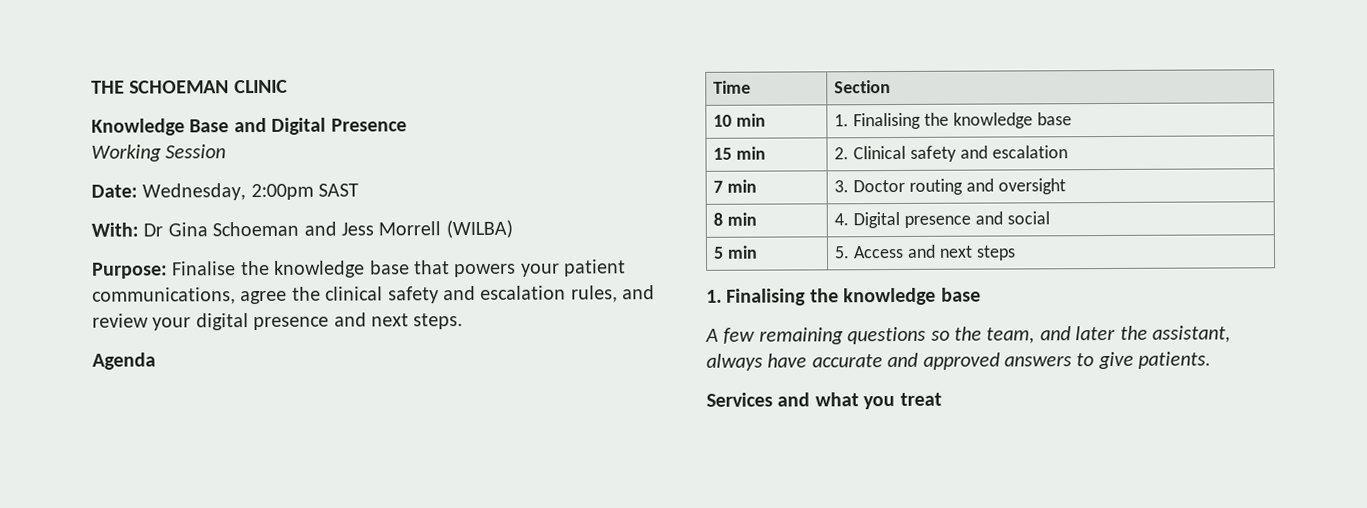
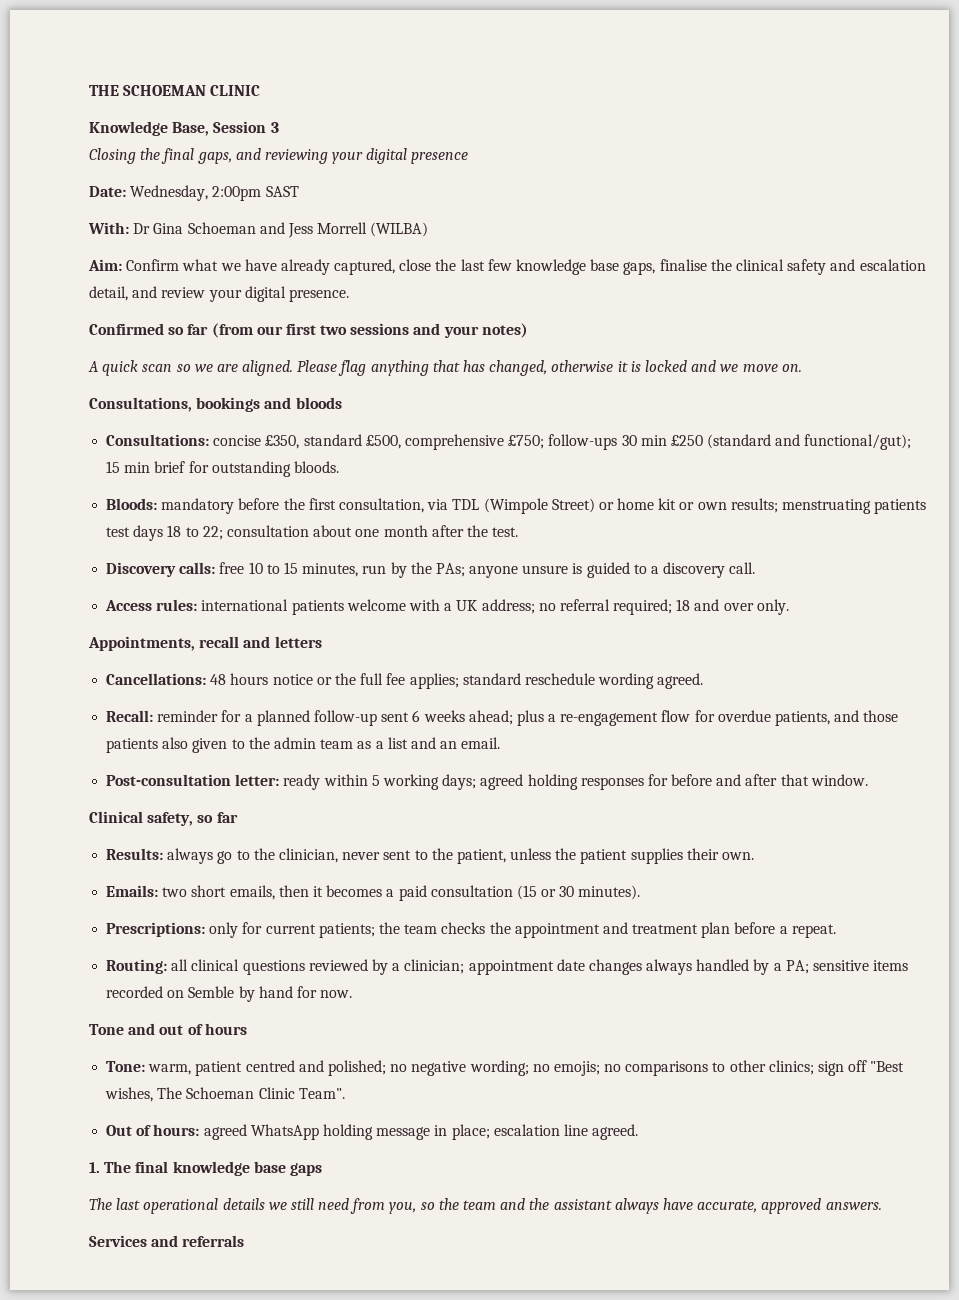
[189,117,407,135] [91,144,227,162] Base and Digital Presence // Working Session -> [172,121,279,136] [89,148,469,164] Base, Session 3 // Closing the final gaps, and reviewing your digital presence
[92,259,627,279] [92,287,288,305] Purpose: Finalise the knowledge base that powers your patient communications, agree -> [88,259,707,275] Aim: Confirm what we have already captured, close the last few knowledge base gaps, finalise
[570,285,618,303] rules, -> [89,286,128,301] detail,
[253,312,464,331] [92,352,156,370] [713,80,752,94] [834,80,892,94] [713,113,767,127] [834,112,1072,130] [713,146,767,160] [834,145,1068,162] [713,179,758,193] [834,178,1066,195] [713,212,758,226] [834,211,1050,229] [713,245,759,259] [834,244,1016,261] [706,287,981,306] [705,325,1231,345] [706,351,1212,371] presence and next steps. // Agenda // Time | Section // 10 min | 1. Finalising the knowledge base // 15 min | 2. Clinical safety and escalation // 7 min | 3. Doctor routing and oversight // 8 min | 4. Digital presence and social // 5 min | 5. Access and next steps // 1. Finalising the knowledge base // A few remaining questions so the team, and later the assistant, always have accurate and approved answers to give patients. -> [288,289,349,302] [89,323,528,338] [88,360,802,376] [89,397,342,412] [106,434,912,450] [106,461,339,477] [106,498,927,514] [106,525,519,541] [106,562,756,578] [105,599,789,615] [88,636,322,651] [106,673,704,689] [106,710,899,726] [106,737,501,753] [106,774,868,790] [89,811,238,826] [106,848,755,864] [106,885,641,901] [106,922,836,938] [106,959,909,975] [106,986,353,1002] [89,1023,247,1035] [106,1060,905,1076] [105,1087,345,1102] [106,1124,639,1140] [89,1161,322,1176] [89,1198,882,1214] presence. // Confirmed so far (from our first two sessions and your notes) // A quick scan so we are aligned. Please flag anything that has changed, otherwise it is locked and we move on. // Consultations, bookings and bloods // Consultations: concise £350, standard £500, comprehensive £750; follow-ups 30 min £250 (standard and functional/gut); 15 min brief for outstanding bloods. // Bloods: mandatory before the first consultation, via TDL (Wimpole Street) or home kit or own results; menstruating patients test days 18 to 22; consultation about one month after the test. // Discovery calls: free 10 to 15 minutes, run by the PAs; anyone unsure is guided to a discovery call. // Access rules: international patients welcome with a UK address; no referral required; 18 and over only. // Appointments, recall and letters // Cancellations: 48 hours notice or the full fee applies; standard reschedule wording agreed. // Recall: reminder for a planned follow-up sent 6 weeks ahead; plus a re-engagement flow for overdue patients, and those patients also given to the admin team as a list and an email. // Post-consultation letter: ready within 5 working days; agreed holding responses for before and after that window. // Clinical safety, so far // Results: always go to the clinician, never sent to the patient, unless the patient supplies their own. // Emails: two short emails, then it becomes a paid consultation (15 or 30 minutes). // Prescriptions: only for current patients; the team checks the appointment and treatment plan before a repeat. // Routing: all clinical questions reviewed by a clinician; appointment date changes always handled by a PA; sensitive items recorded on Semble by hand for now. // Tone and out of hours // Tone: warm, patient centred and polished; no negative wording; no emojis; no comparisons to other clinics; sign off "Best wishes, The Schoeman Clinic Team". // Out of hours: agreed WhatsApp holding message in place; escalation line agreed. // 1. The final knowledge base gaps // The last operational details we still need from you, so the team and the assistant always have accurate, approved answers.
[814,392,942,410] what you treat -> [182,1235,245,1247] referrals

